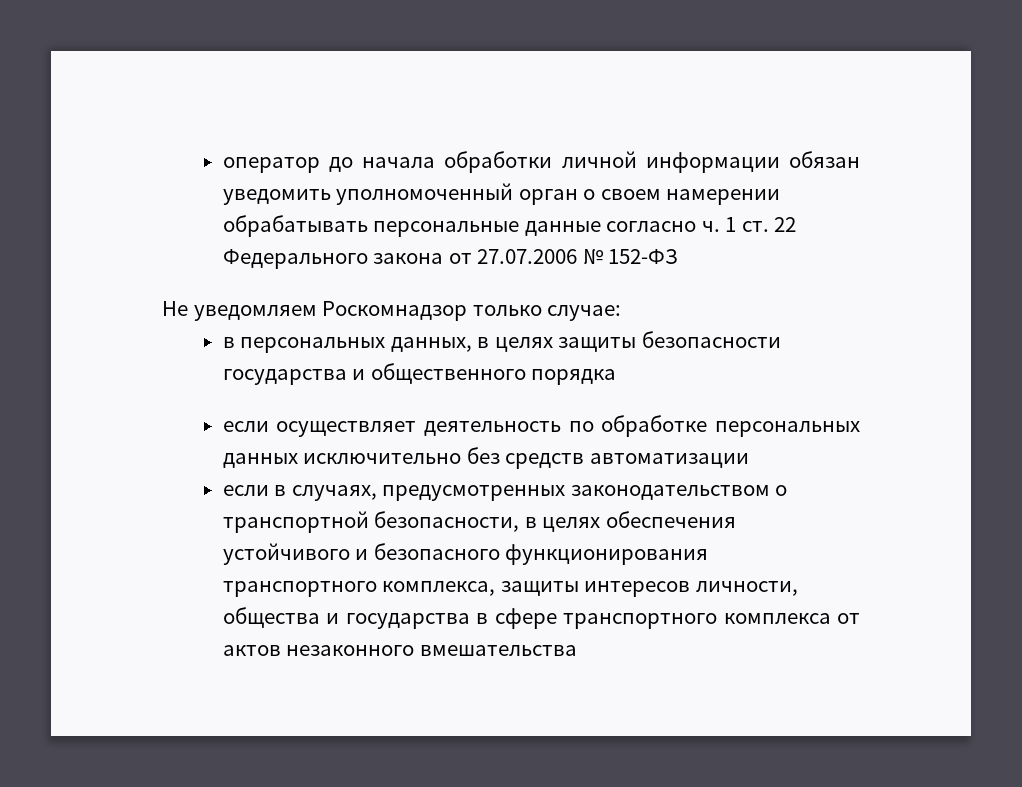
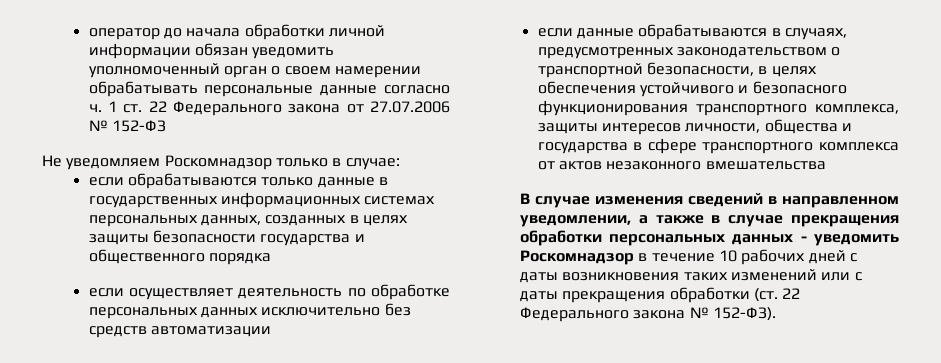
(542, 310) none -> [332,158,342,166] в
[222,337,235,348] в -> [88,173,388,189] [88,192,436,208] если обрабатываются только данные в государственных информационных системах
(472, 344) none -> [265,215,347,226] созданных
(269, 490) none -> [576,24,768,40] данные обрабатываются
(577, 650) none -> [519,193,899,208] [519,215,899,227] [519,230,899,246] [519,249,857,265] [519,269,862,283] [519,287,801,303] [519,307,776,322] // В случае изменения сведений в направленном уведомлении, а также в случае прекращения обработки персональных данных - уведомить Роскомнадзор в течение 10 рабочих дней с даты возникновения таких изменений или с даты прекращения обработки (ст. 22 Федерального закона № 152-ФЗ).

